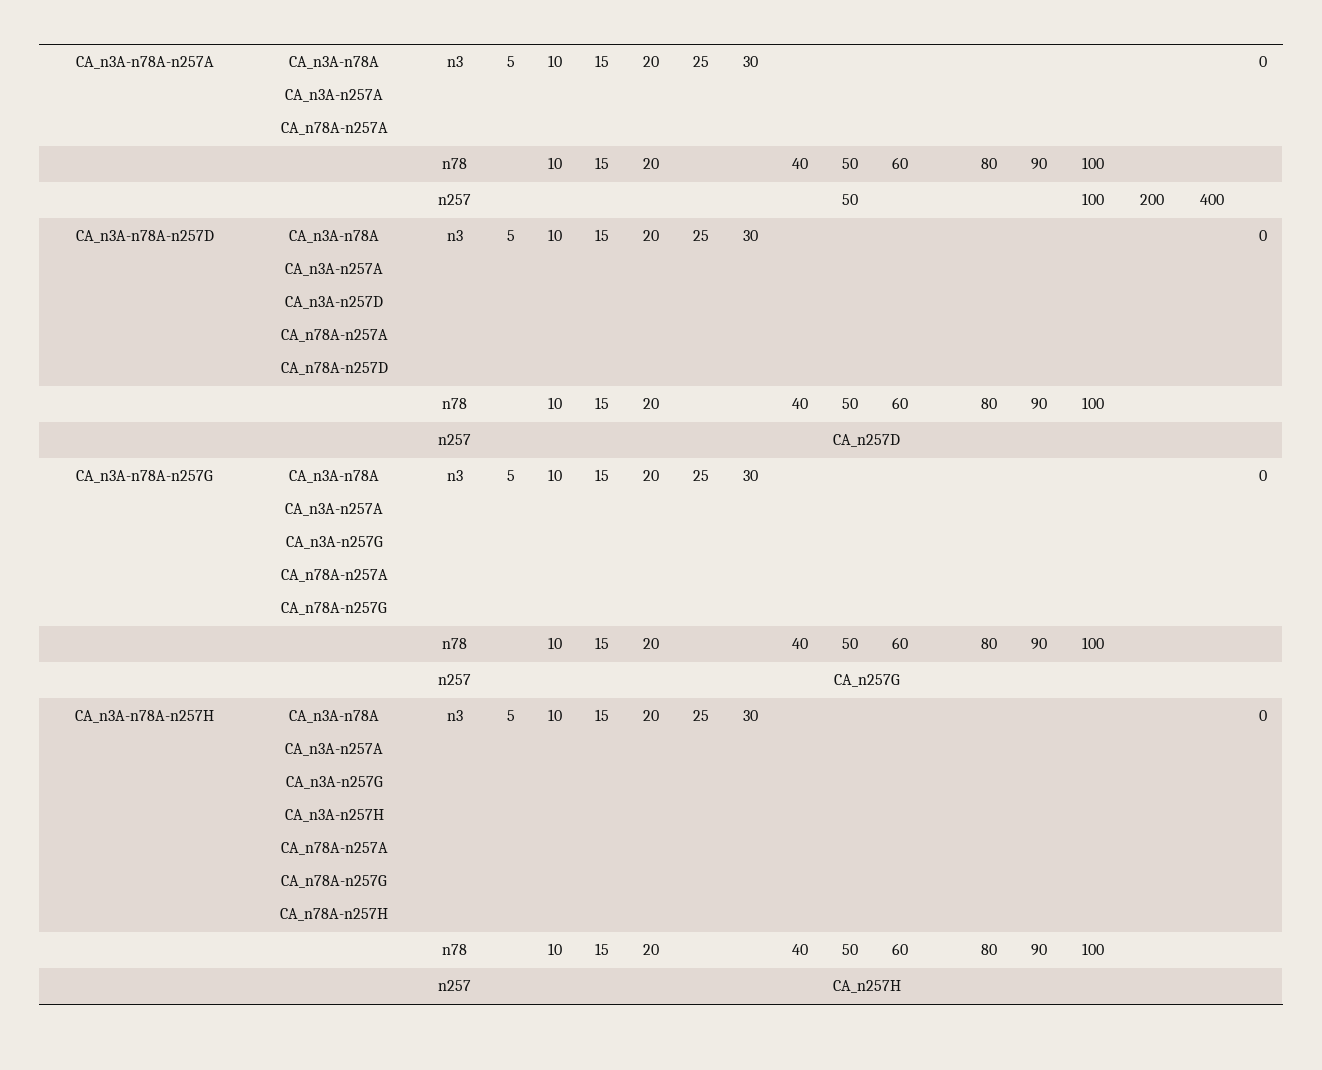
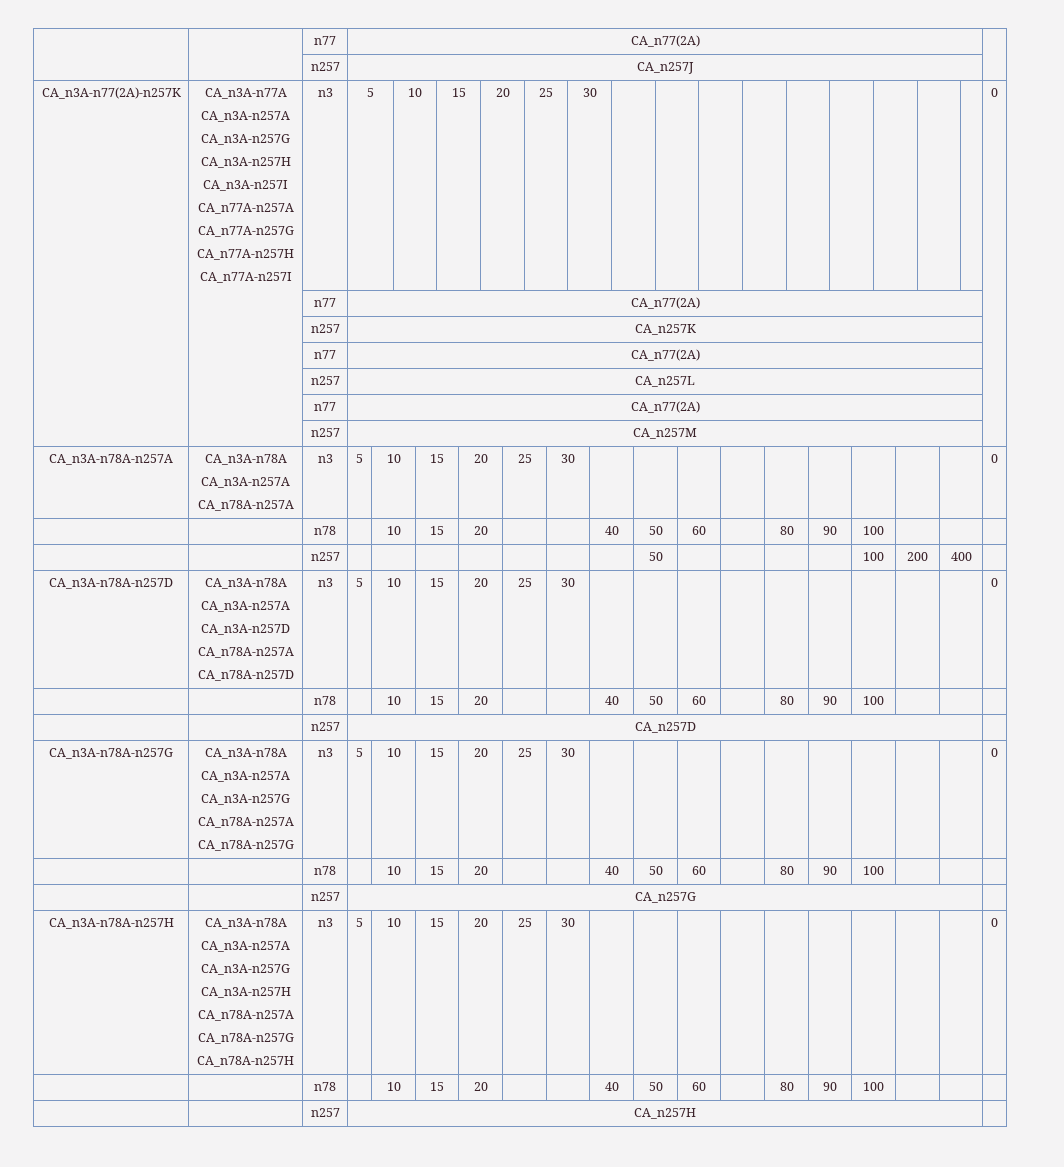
(75, 62) none -> [314,36,336,45] [630,35,700,47] [310,62,340,71] [637,62,695,74] [41,87,181,99] [204,88,287,99] [201,111,290,122] [201,134,290,145] [200,157,291,168] [203,180,288,191] [197,203,294,214] [197,226,294,237] [197,249,294,260] [199,272,292,283] [317,88,333,97] [367,88,374,97] [408,88,422,97] [451,88,466,97] [495,88,510,97] [539,88,553,97] [582,88,597,97] [991,88,998,97] [314,298,336,307] [630,297,700,309] [310,324,340,333] [634,324,696,335] [314,350,336,359] [630,349,700,361] [310,376,340,385] [635,376,696,387] [314,402,336,411] [630,401,700,413] [310,428,340,437] [633,428,698,439] | | n77 | CA_n77(2A) | // | | n257 | CA_n257J | // CA_n3A-n77(2A)-n257K | CA_n3A-n77A // CA_n3A-n257A // CA_n3A-n257G // CA_n3A-n257H // CA_n3A-n257I // CA_n77A-n257A // CA_n77A-n257G // CA_n77A-n257H // CA_n77A-n257I | n3 | 5 | 10 | 15 | 20 | 25 | 30 | | | | | | | | | | 0 // | | n77 | CA_n77(2A) | // | | n257 | CA_n257K | // | | n77 | CA_n77(2A) | // | | n257 | CA_n257L | // | | n77 | CA_n77(2A) | // | | n257 | CA_n257M | //

